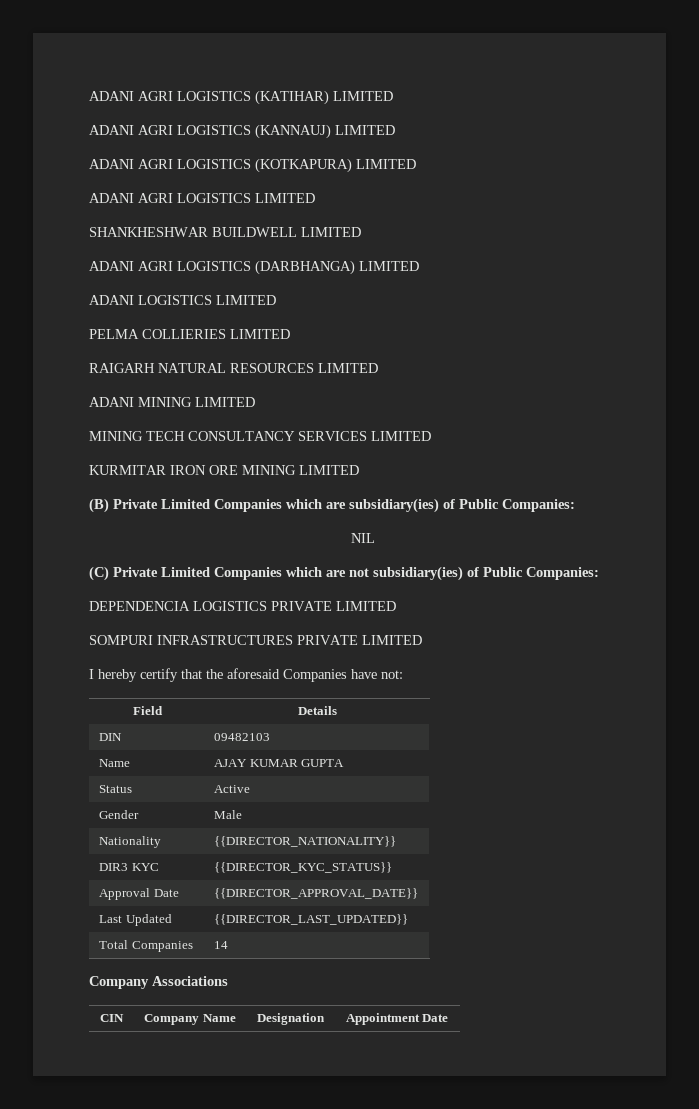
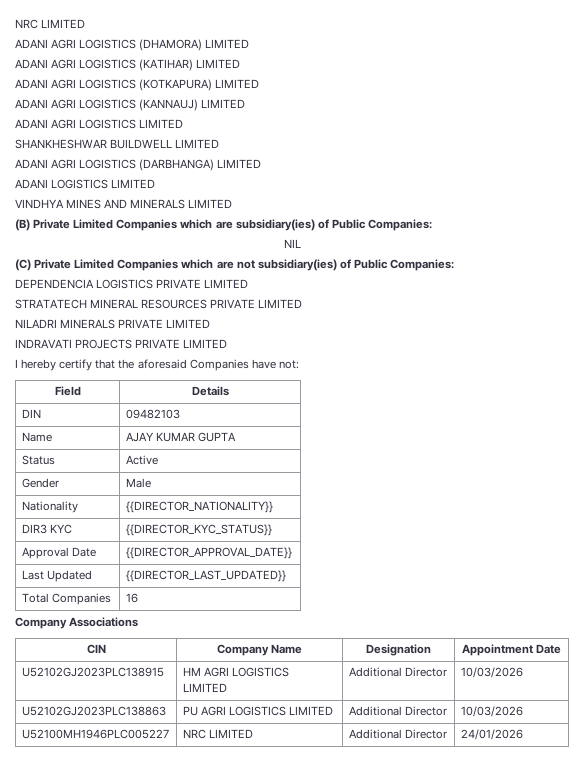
(89, 96) none -> [15,19,86,29] [15,39,250,51] NRC LIMITED // ADANI AGRI LOGISTICS (DHAMORA) LIMITED //
[255,124,395,139] [89,158,352,173] (KANNAUJ) LIMITED // ADANI AGRI LOGISTICS (KOTKAPURA) -> [139,79,260,91] [15,99,199,111] (KOTKAPURA) LIMITED // ADANI AGRI LOGISTICS (KANNAUJ)
[89,329,290,339] [89,363,378,373] [89,397,255,407] [89,431,431,441] [89,465,296,475] PELMA COLLIERIES LIMITED // RAIGARH NATURAL RESOURCES LIMITED // ADANI MINING LIMITED // MINING TECH CONSULTANCY SERVICES LIMITED // KURMITAR IRON ORE MINING -> [15,199,186,209] VINDHYA MINES AND MINERALS
[89,635,293,645] SOMPURI INFRASTRUCTURES -> [15,299,303,309] [15,319,211,329] [15,339,133,349] STRATATECH MINERAL RESOURCES PRIVATE LIMITED // NILADRI MINERALS PRIVATE LIMITED // INDRAVATI PROJECTS
[214,941,229,949] 14 -> [125,593,138,603] 16
(449, 1018) none -> [21,667,164,677] [182,667,290,677] [182,683,227,692] [348,667,447,677] [460,667,523,678] [21,706,166,716] [182,706,334,716] [348,706,447,716] [460,706,523,717] [21,729,169,739] [182,729,253,739] [348,729,447,739] [460,729,523,740] // U52102GJ2023PLC138915 | HM AGRI LOGISTICS LIMITED | Additional Director | 10/03/2026 // U52102GJ2023PLC138863 | PU AGRI LOGISTICS LIMITED | Additional Director | 10/03/2026 // U52100MH1946PLC005227 | NRC LIMITED | Additional Director | 24/01/2026

